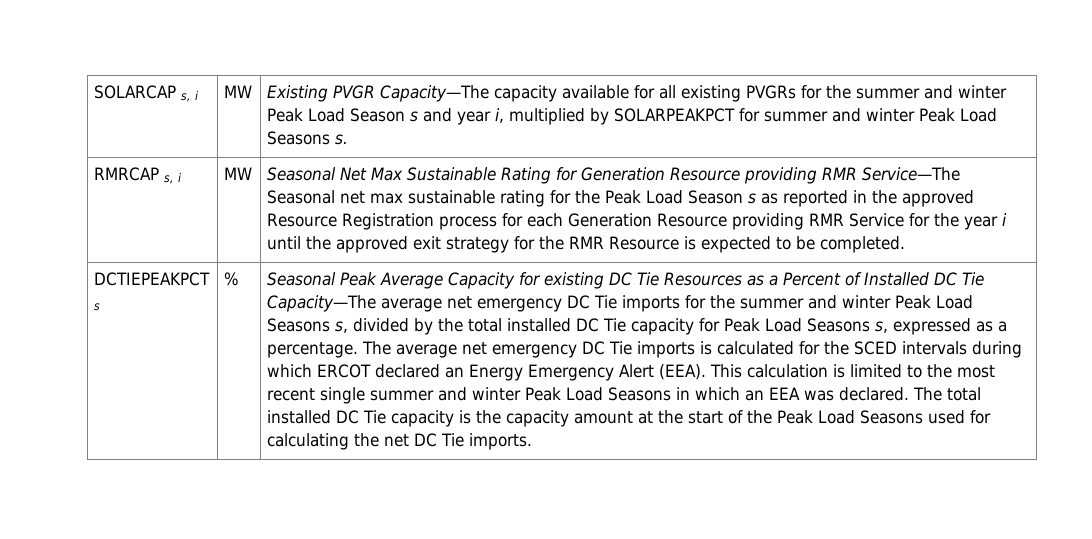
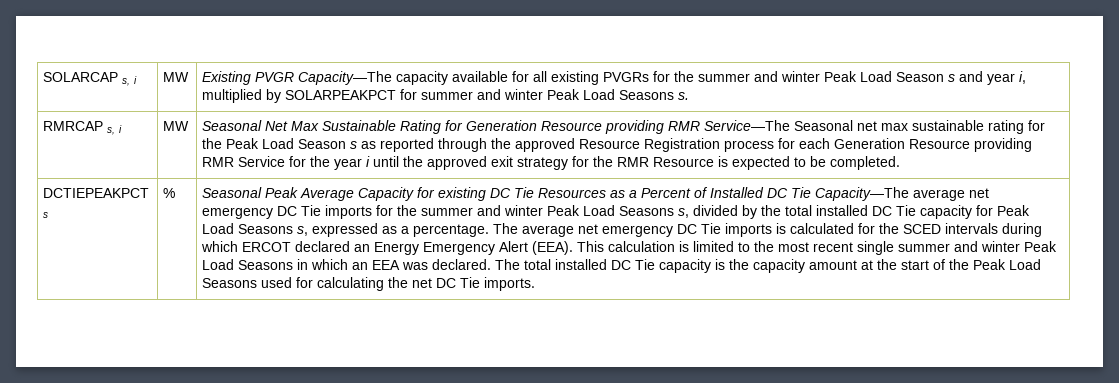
[852,190,867,203] in -> [438,138,488,152] through

